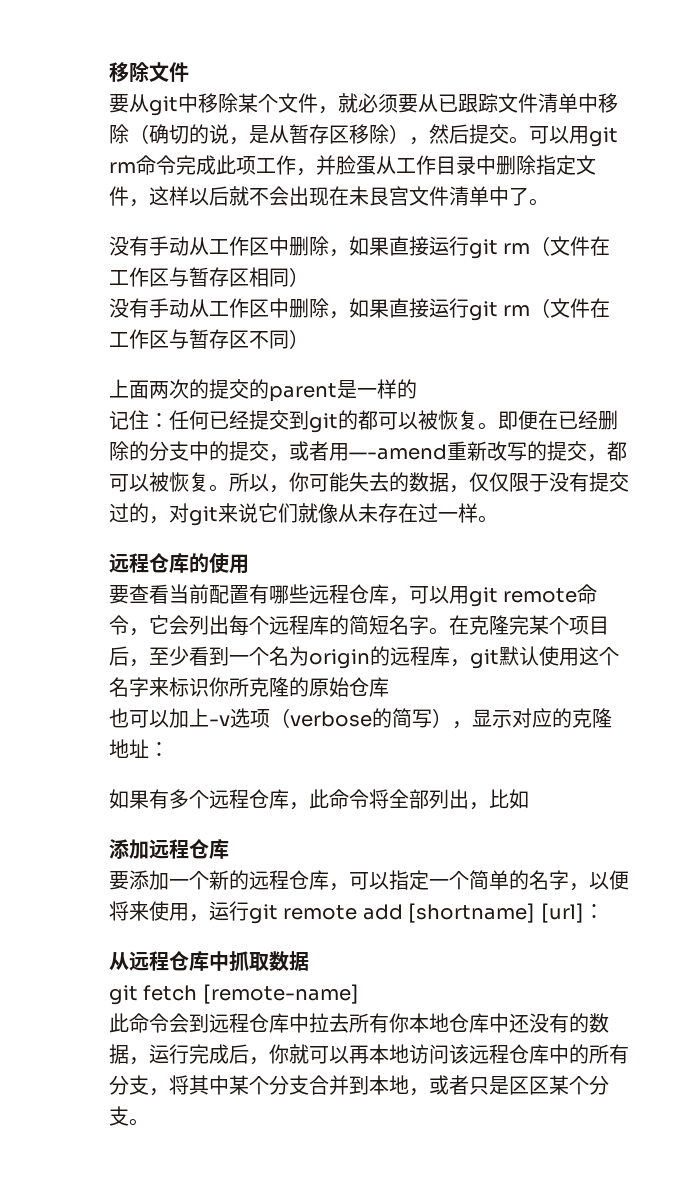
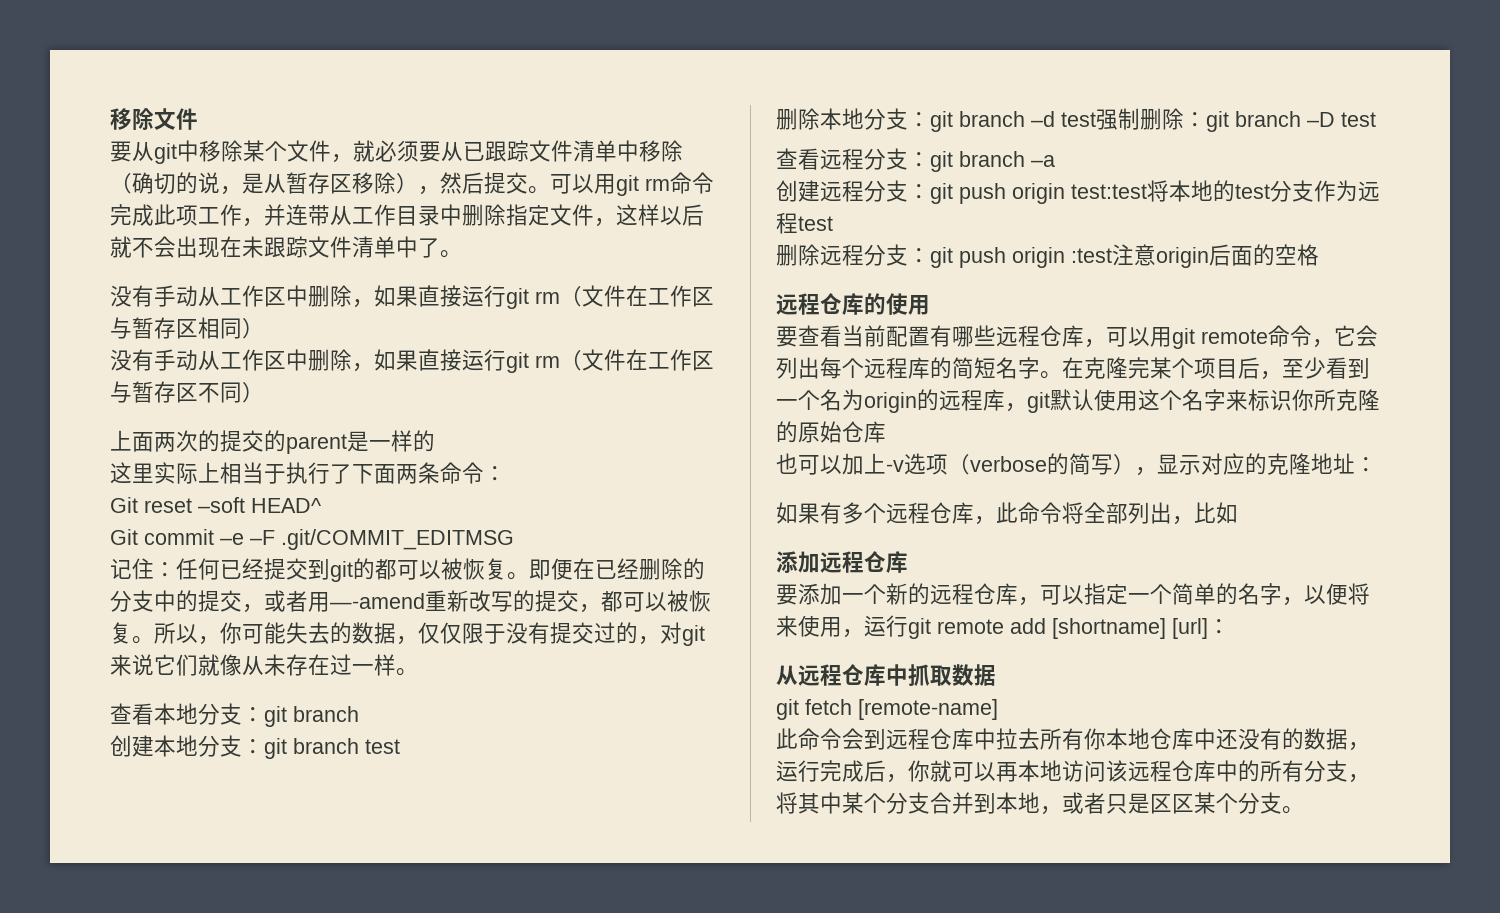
[336,155,376,175] 脸蛋 -> [286,204,330,226] 连带
[369,186,409,206] 艮宫 -> [264,236,308,258] 跟踪
(417, 389) none -> [110,462,506,484] [110,497,321,513] [110,529,514,550] // 这里实际上相当于执行了下面两条命令： // Git reset –soft HEAD^ // Git commit –e –F .git/COMMIT_EDITMSG
(498, 519) none -> [110,703,359,727] [110,735,400,759] [776,108,1376,132] [776,148,1055,172] [776,180,1380,204] [776,212,833,234] [776,244,1319,268] // 查看本地分支：git branch // 创建本地分支：git branch test // 删除本地分支：git branch –d test强制删除：git branch –D test // 查看远程分支：git branch –a // 创建远程分支：git push origin test:test将本地的test分支作为远程test // 删除远程分支：git push origin :test注意origin后面的空格

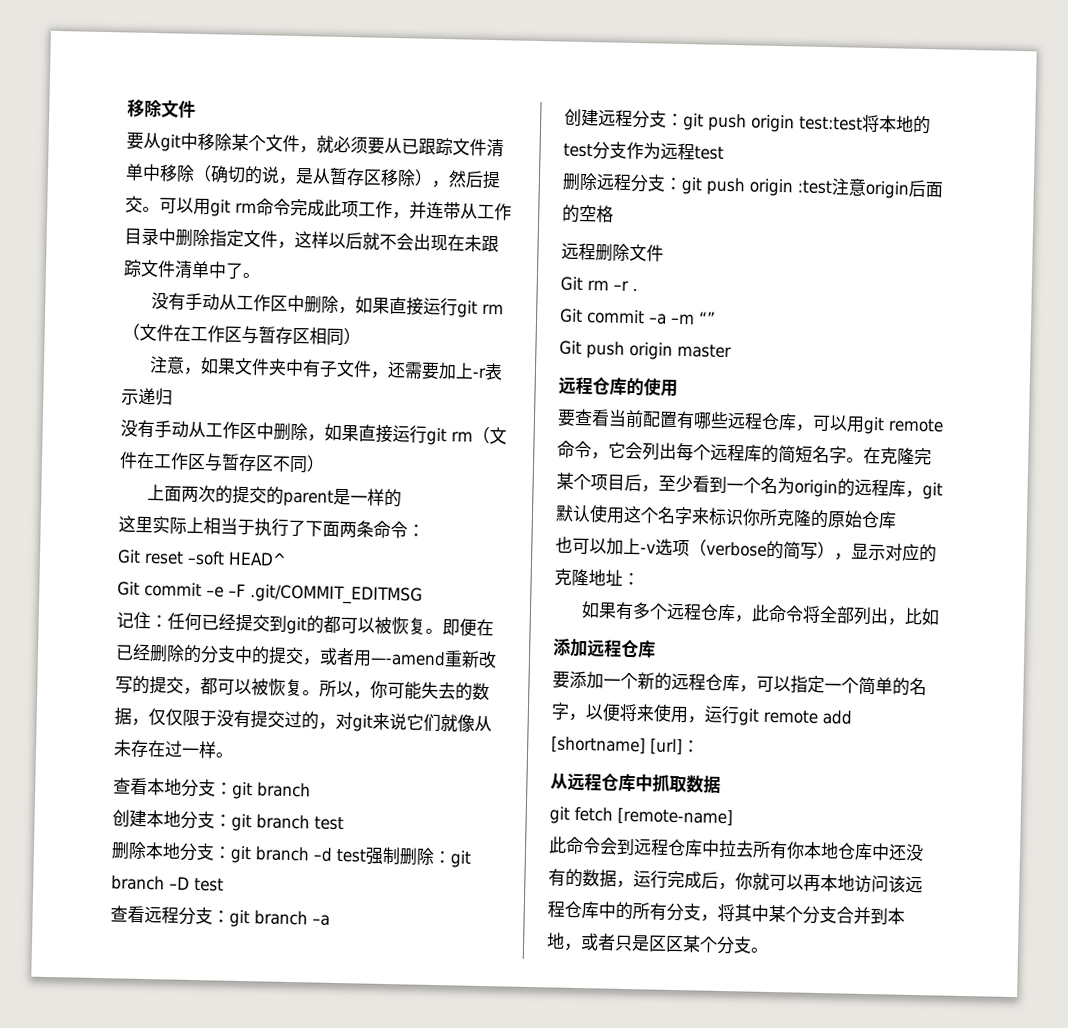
(264, 328) none -> [149,355,504,381] [121,387,173,406] // 注意，如果文件夹中有子文件，还需要加上-r表示递归
(1319, 255) none -> [561,242,664,262] [560,276,638,292] [559,308,716,325] [559,340,732,360] // 远程删除文件 // Git rm –r . // Git commit –a –m “” // Git push origin master

